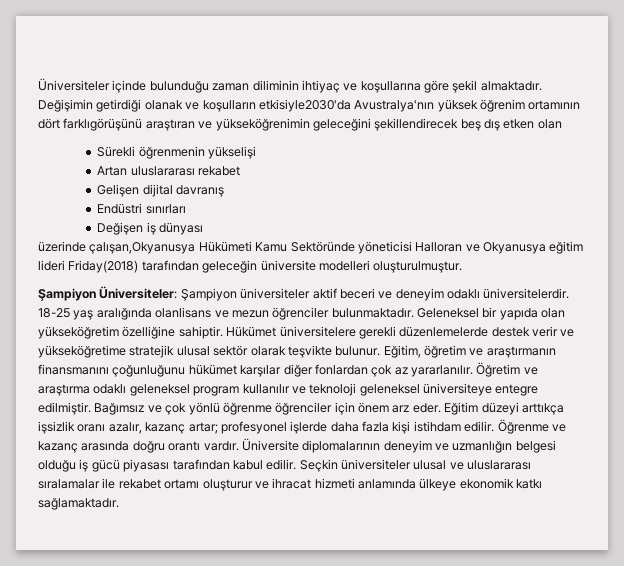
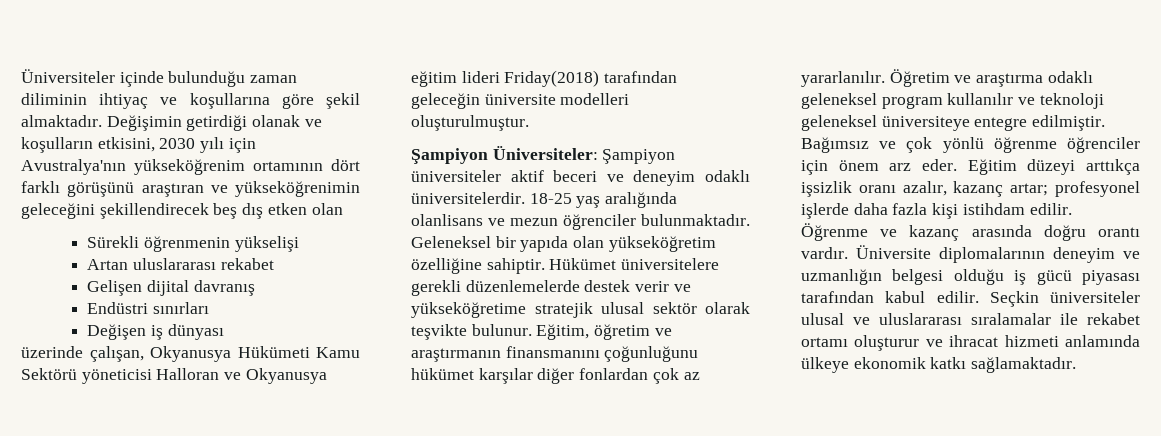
[258,99,581,112] [38,118,143,131] etkisiyle2030'da Avustralya'nın yüksek öğrenim ortamının dört farklıgörüşünü -> [97,137,256,153] [21,159,360,175] [21,181,135,197] etkisini, 2030 yılı için Avustralya'nın yükseköğrenim ortamının dört farklı görüşünü
[89,242,196,254] çalışan,Okyanusya -> [89,346,231,362] çalışan, Okyanusya
[290,241,355,252] Sektöründe -> [21,368,77,380] Sektörü

